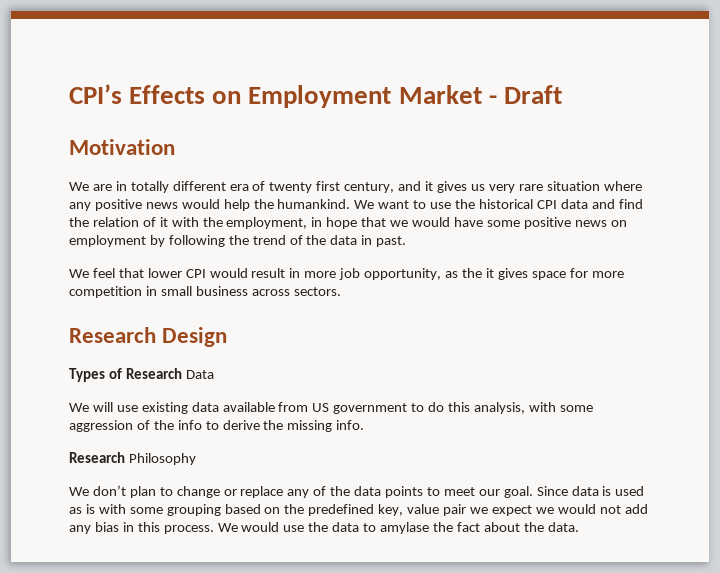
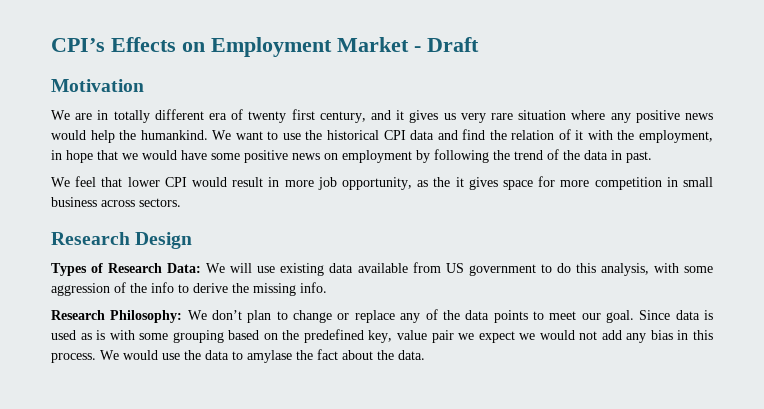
[185,370,214,379] Data // -> [167,263,202,273] Data:
[128,453,196,465] Philosophy // -> [110,310,183,323] Philosophy:

